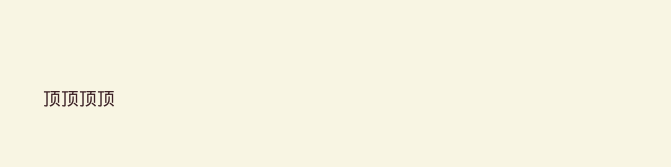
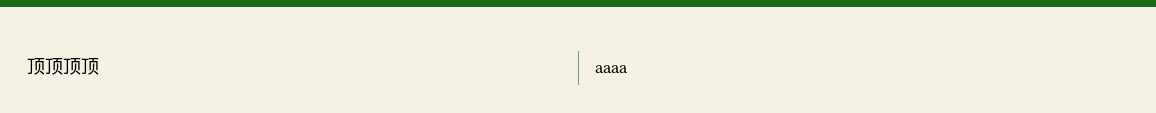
(115, 99) none -> [595,65,628,73] // aaaa

